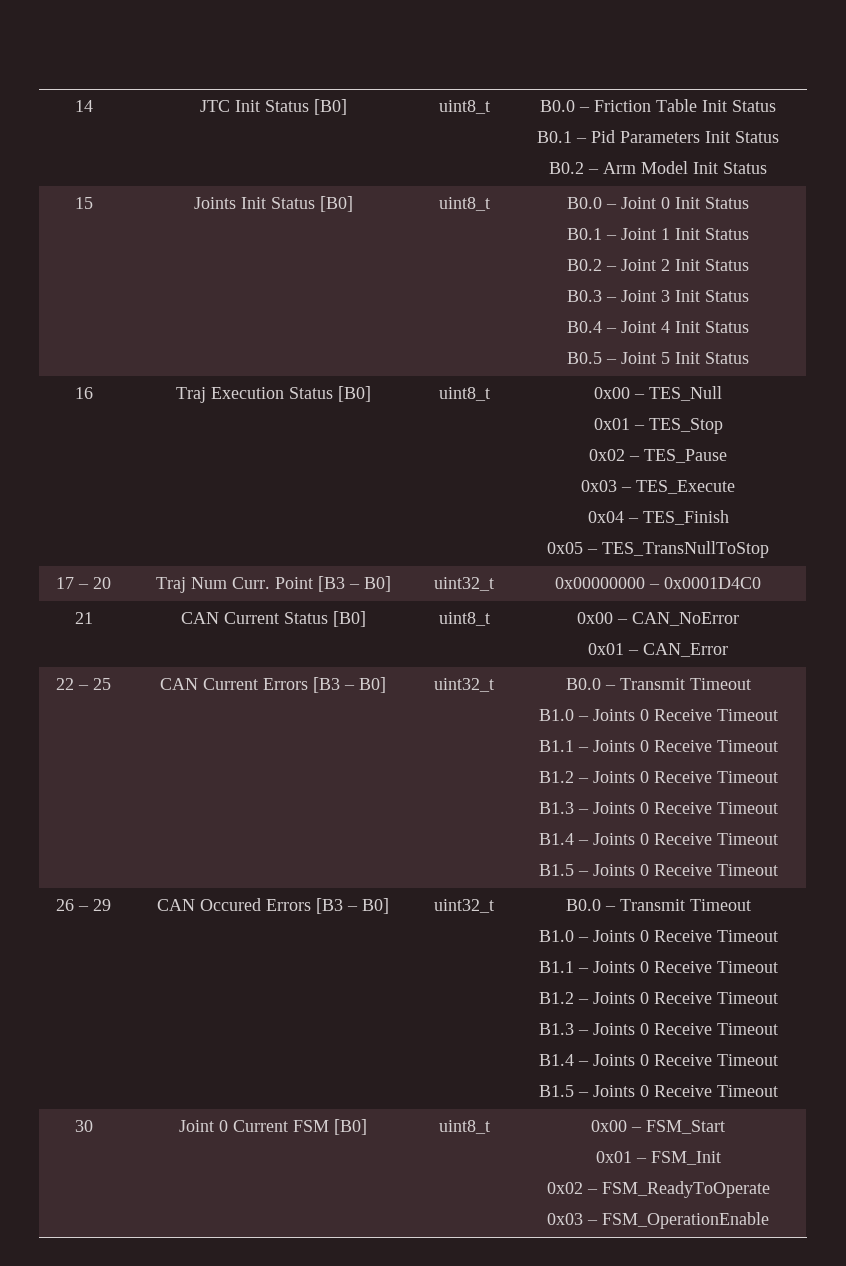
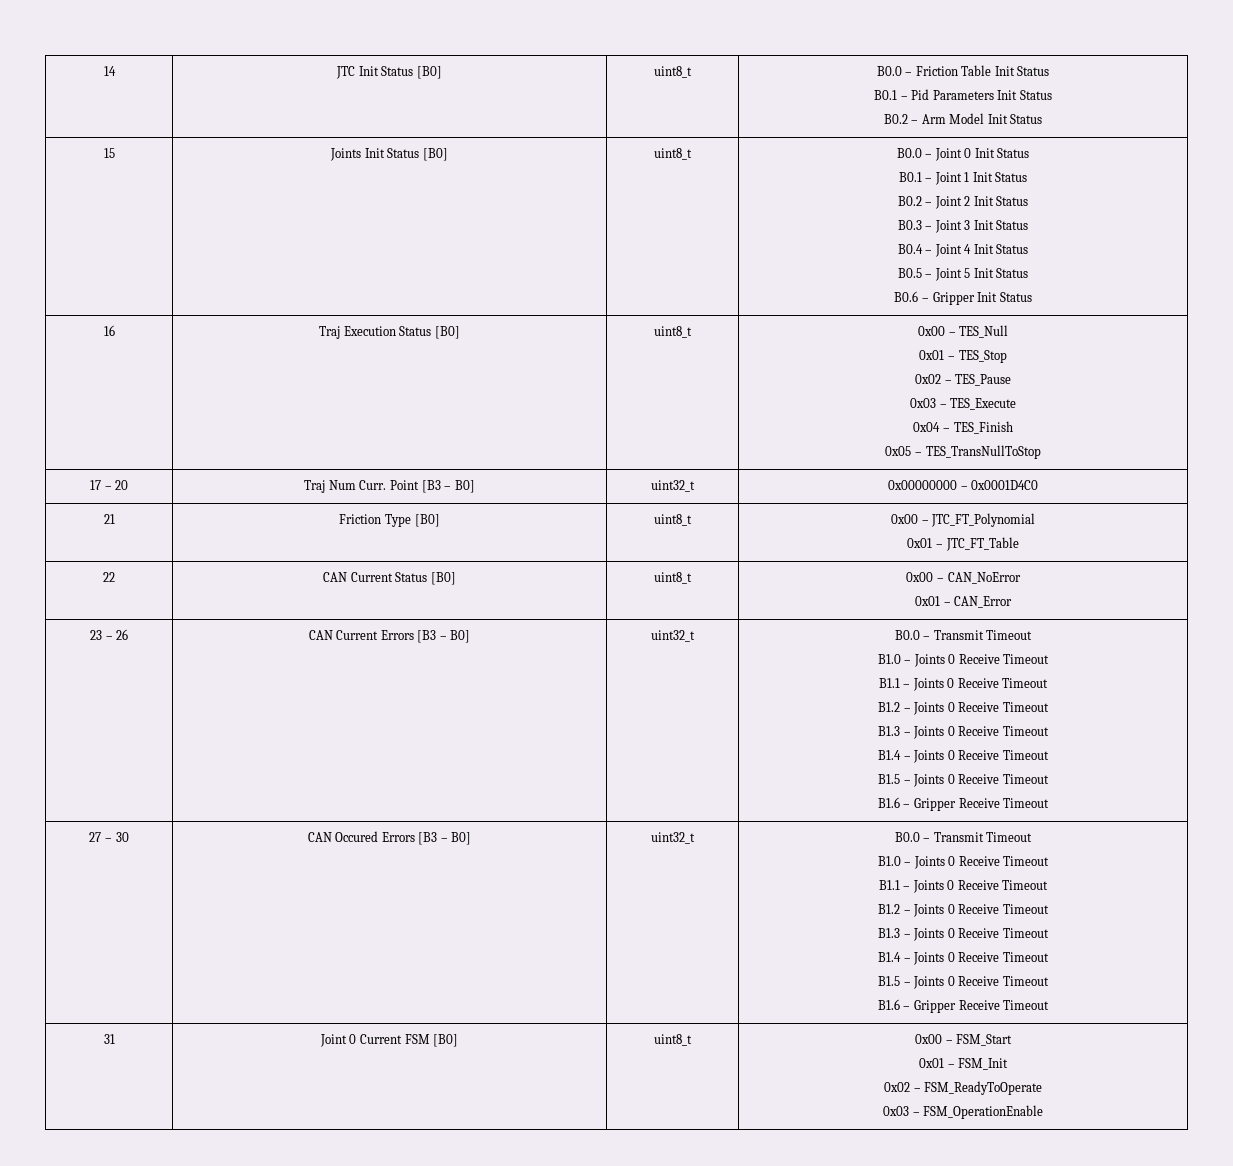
(749, 358) none -> [894,291,1032,305] // B0.6 – Gripper Init Status
(93, 618) none -> [339,514,440,527] [654,514,692,526] [890,513,1036,527] [907,537,1019,551] [103,572,115,582] | Friction Type [B0] | uint8_t | 0x00 – JTC_FT_Polynomial // 0x01 – JTC_FT_Table // 22
[56,678,111,690] 22 – 25 -> [89,629,129,640] 23 – 26
[56,899,111,911] // 26 – 29 -> [877,797,1050,811] [89,832,129,842] // B1.6 – Gripper Receive Timeout // 27 – 30
[74,1120,93,1132] // 30 -> [877,999,1050,1013] [103,1034,115,1044] // B1.6 – Gripper Receive Timeout // 31

